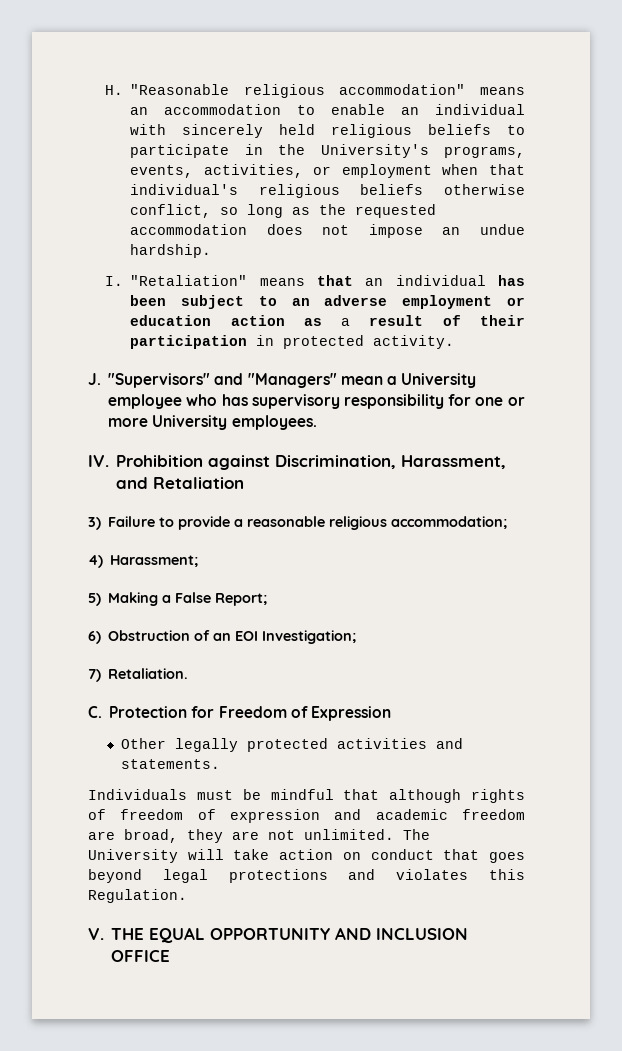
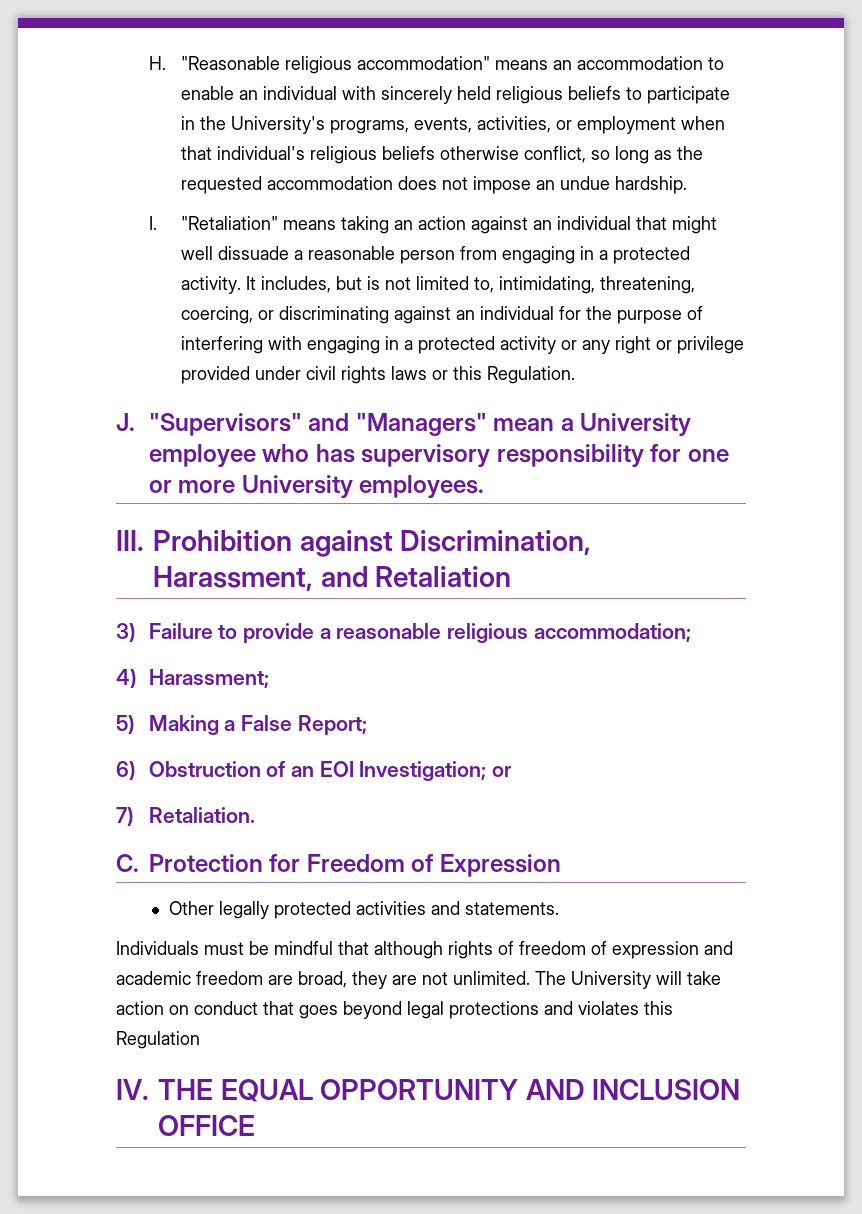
[317,275,525,286] [130,295,525,309] [130,315,525,326] [130,335,455,349] that an individual has been subject to an adverse employment or education action as a result of their participation in protected activity. -> [341,216,718,234] [181,246,691,264] [181,276,696,294] [181,306,704,324] [181,336,745,354] [181,366,576,384] taking an action against an individual that might well dissuade a reasonable person from engaging in a protected activity. It includes, but is not limited to, intimidating, threatening, coercing, or discriminating against an individual for the purpose of interfering with engaging in a protected activity or any right or privilege provided under civil rights laws or this Regulation.
[88,455,109,467] IV. -> [116,530,144,551] III.
(357, 637) none -> [492,766,513,777] or
[88,889,187,903] [88,928,104,940] Regulation. // V. -> [116,1031,200,1049] [116,1079,149,1100] Regulation // IV.

